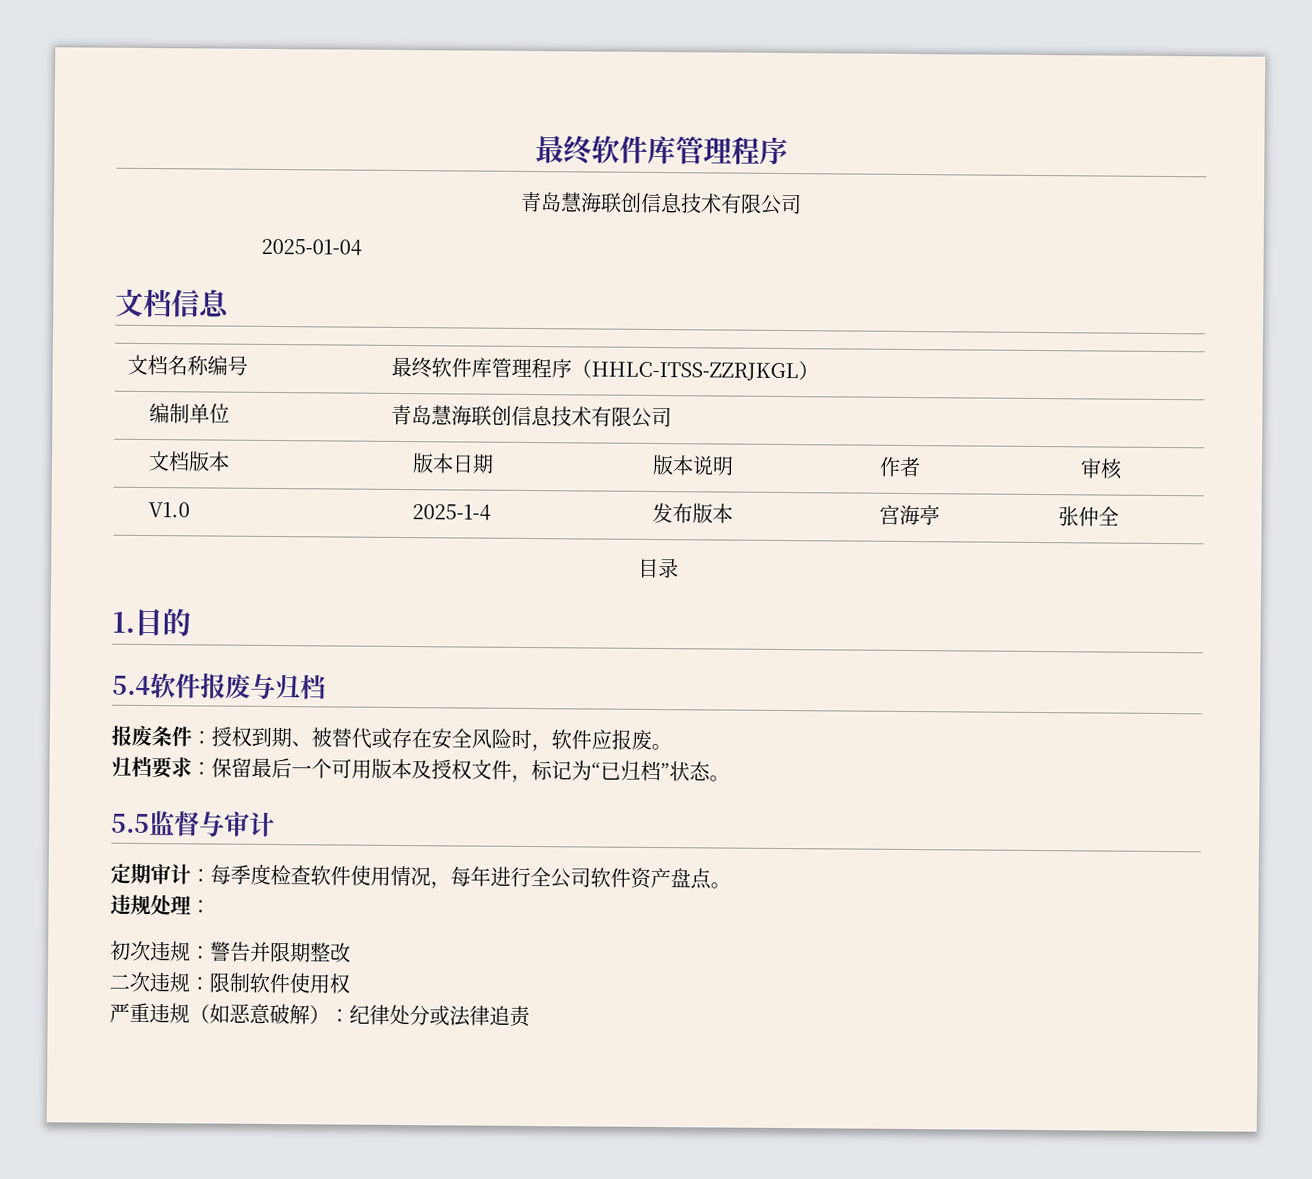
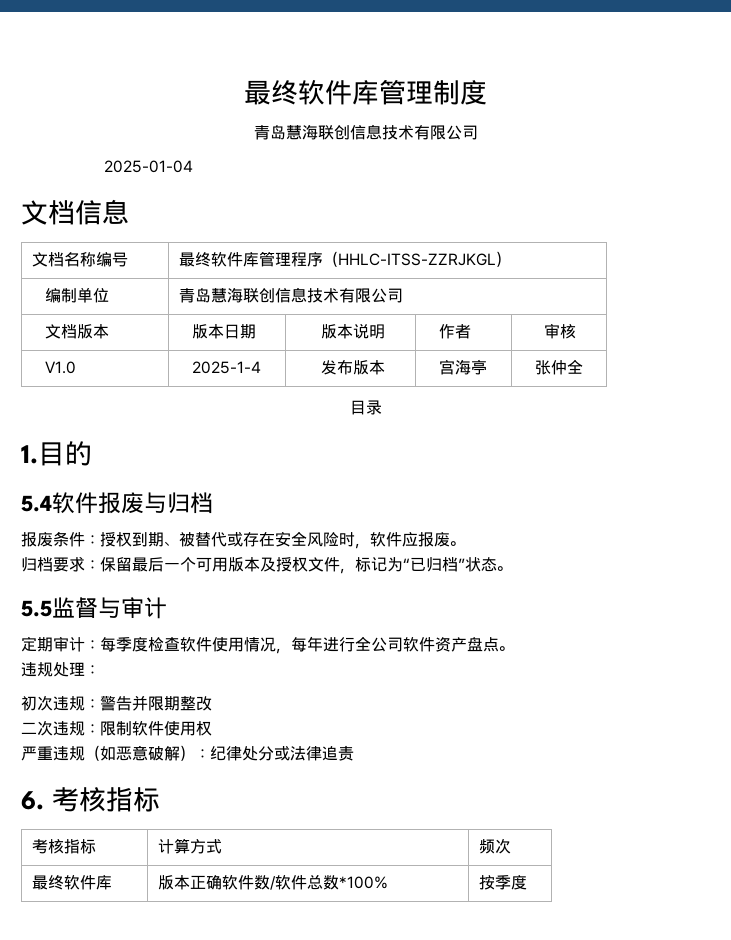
[535,135,788,166] 最终软件库管理程序 -> [244,79,487,105] 最终软件库管理制度
(531, 1016) none -> [21,787,160,812] [32,839,97,854] [158,838,223,854] [479,838,512,854] [32,874,113,890] [158,874,389,890] [479,875,528,890] // 6.考核指标 // 考核指标 | 计算方式 | 频次 // 最终软件库 | 版本正确软件数/软件总数*100% | 按季度

